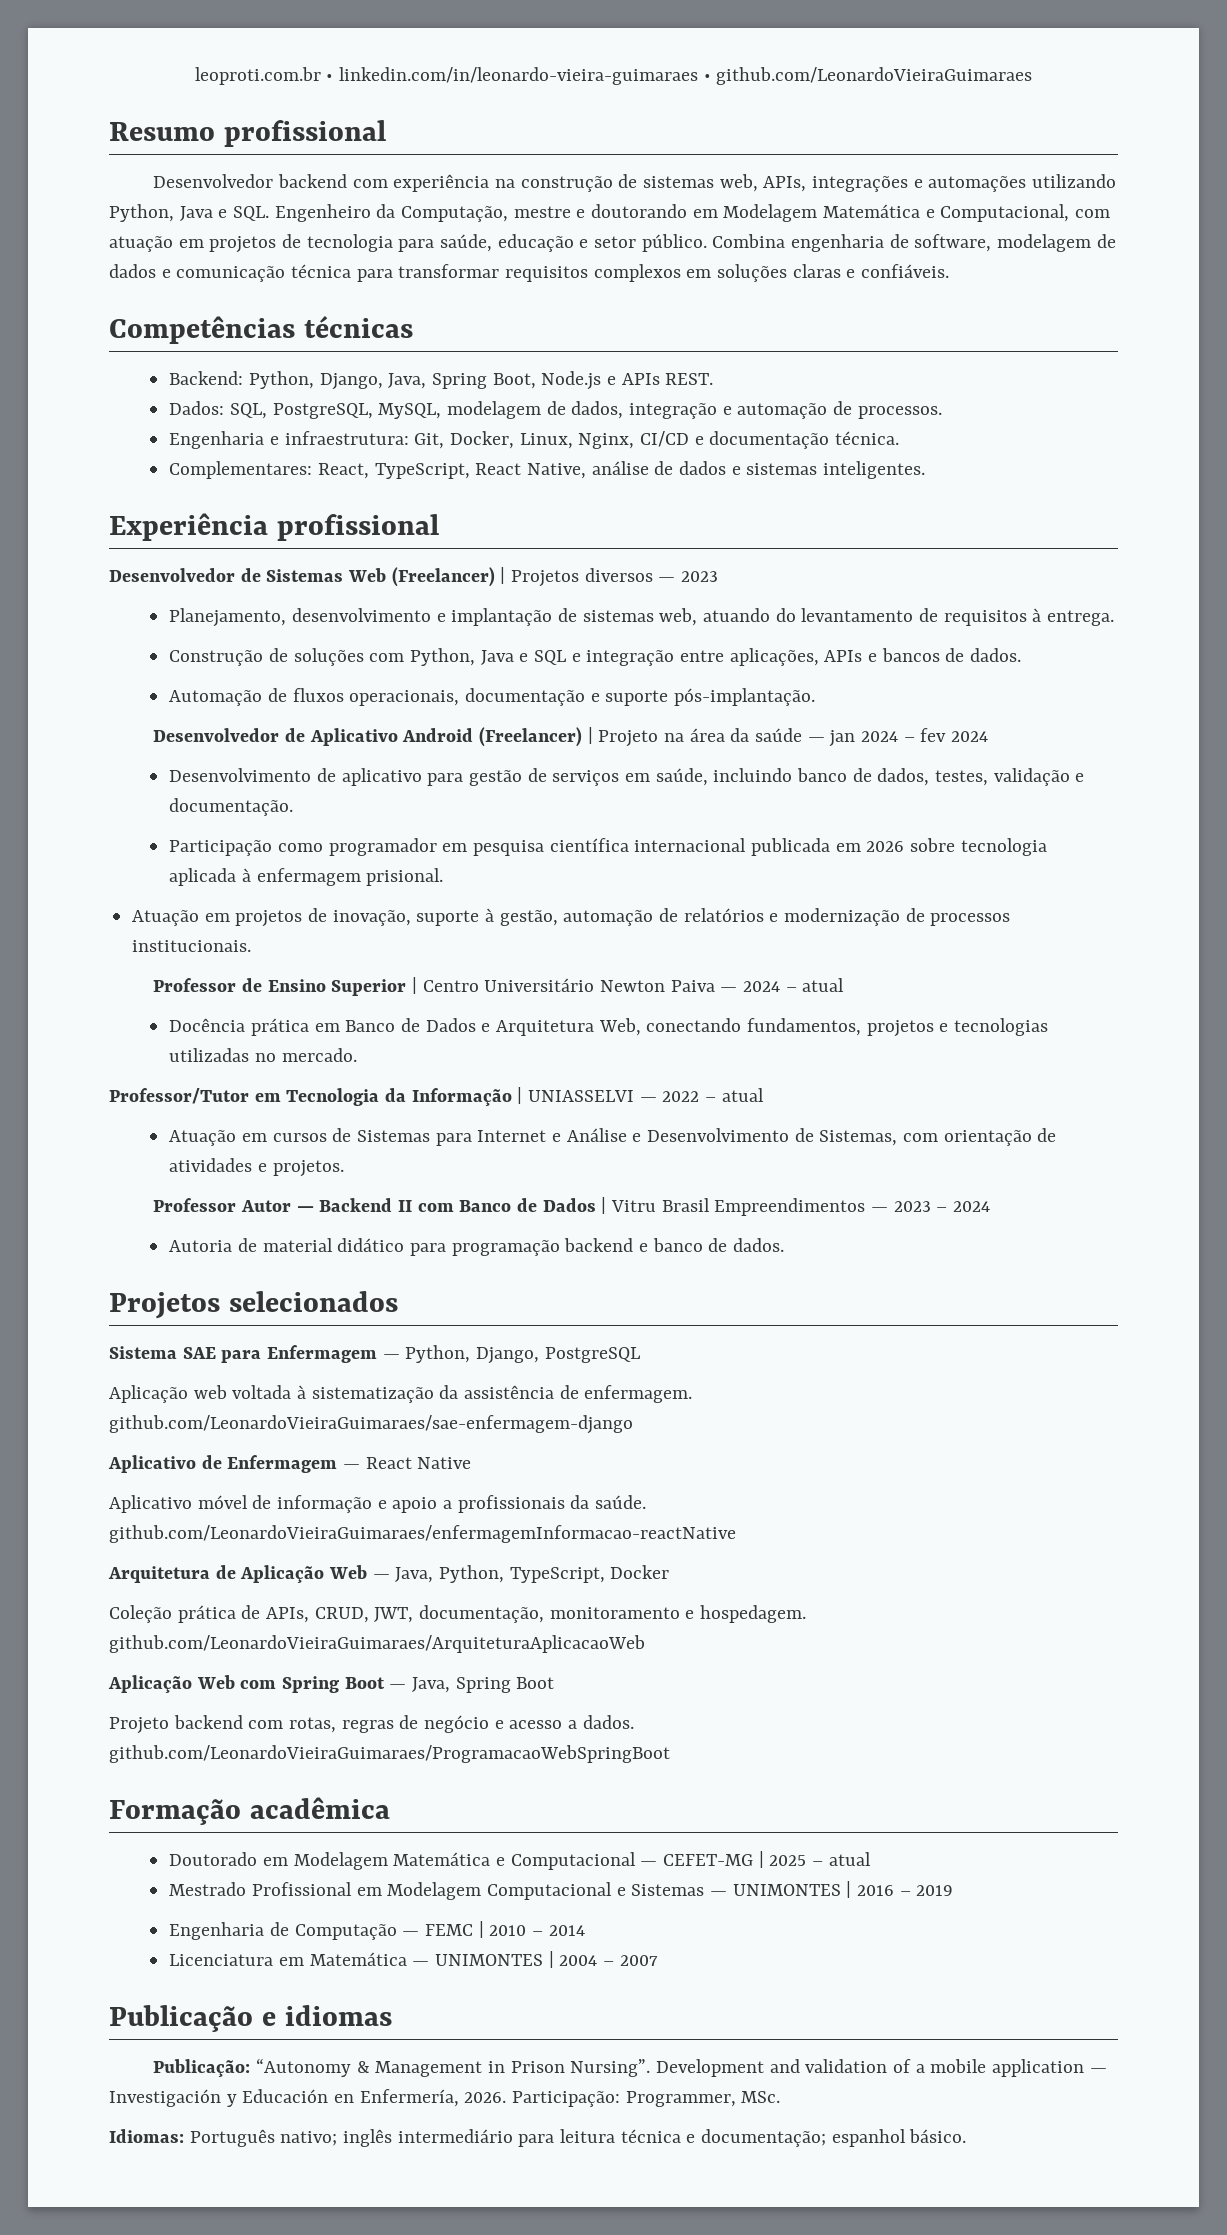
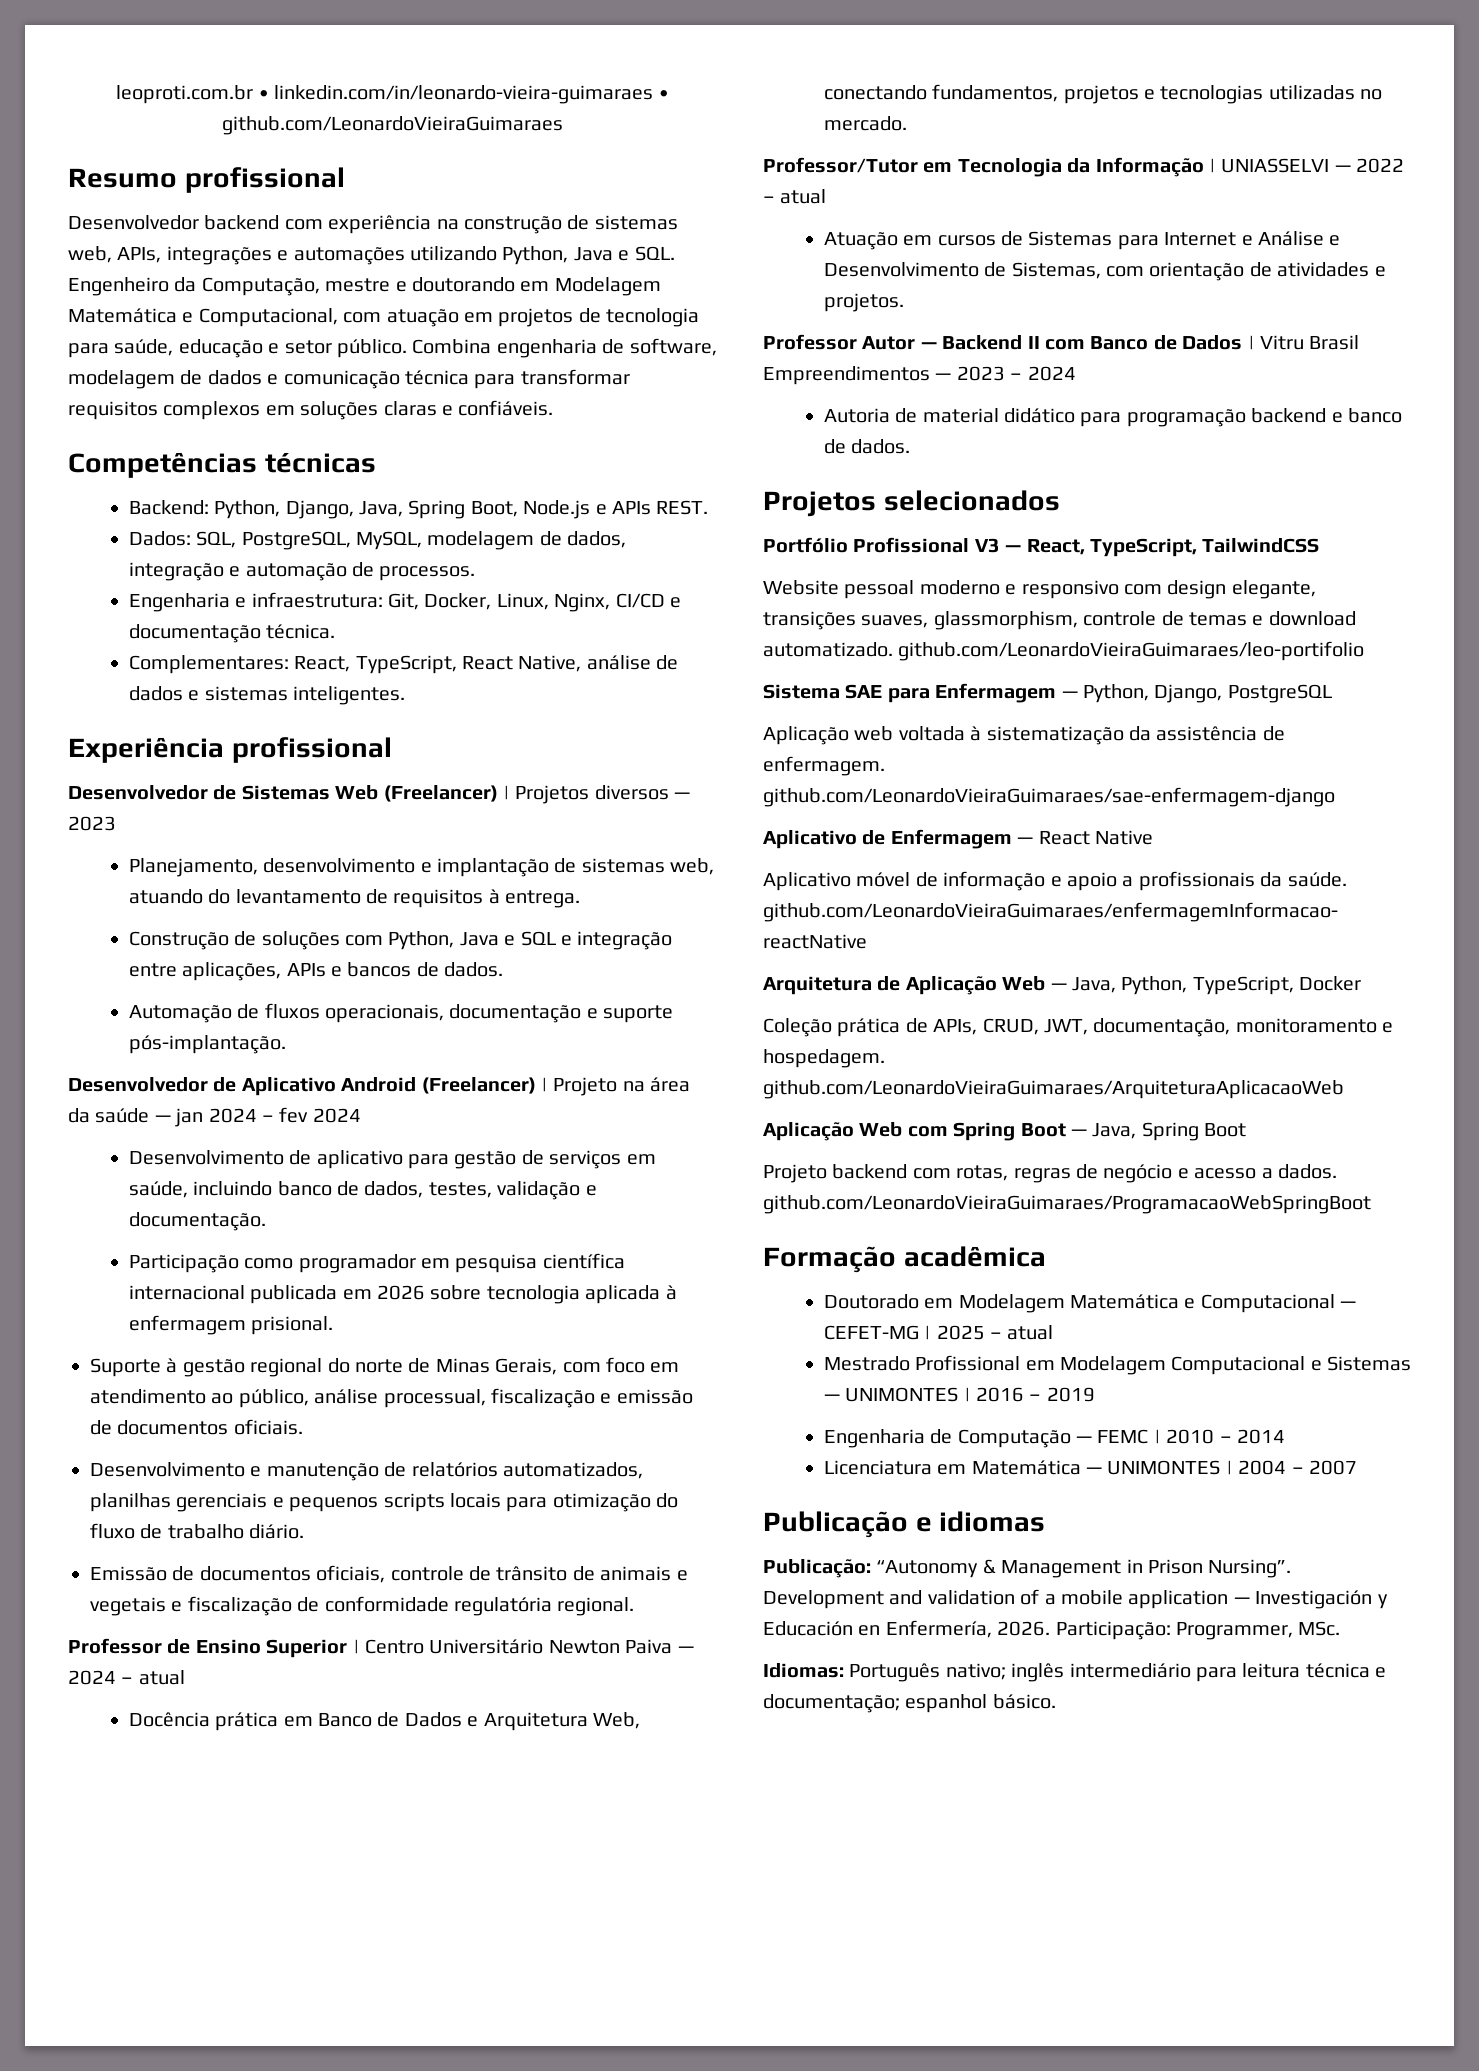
[132,908,1011,927] [132,940,252,952] Atuação em projetos de inovação, suporte à gestão, automação de relatórios e modernização de processos institucionais. -> [90,1357,680,1377] [90,1388,693,1408] [90,1419,303,1435] [90,1462,643,1481] [90,1493,679,1512] [90,1523,305,1539] [90,1565,688,1583] [90,1596,635,1616] Suporte à gestão regional do norte de Minas Gerais, com foco em atendimento ao público, análise processual, fiscalização e emissão de documentos oficiais. // Desenvolvimento e manutenção de relatórios automatizados, planilhas gerenciais e pequenos scripts locais para otimização do fluxo de trabalho diário. // Emissão de documentos oficiais, controle de trânsito de animais e vegetais e fiscalização de conformidade regulatória regional.
(398, 1301) none -> [763,537,1320,557] [763,580,1316,599] [763,611,1356,630] [763,641,1365,661] // Portfólio Profissional V3 — React, TypeScript, TailwindCSS // Website pessoal moderno e responsivo com design elegante, transições suaves, glassmorphism, controle de temas e download automatizado. github.com/LeonardoVieiraGuimaraes/leo-portifolio

